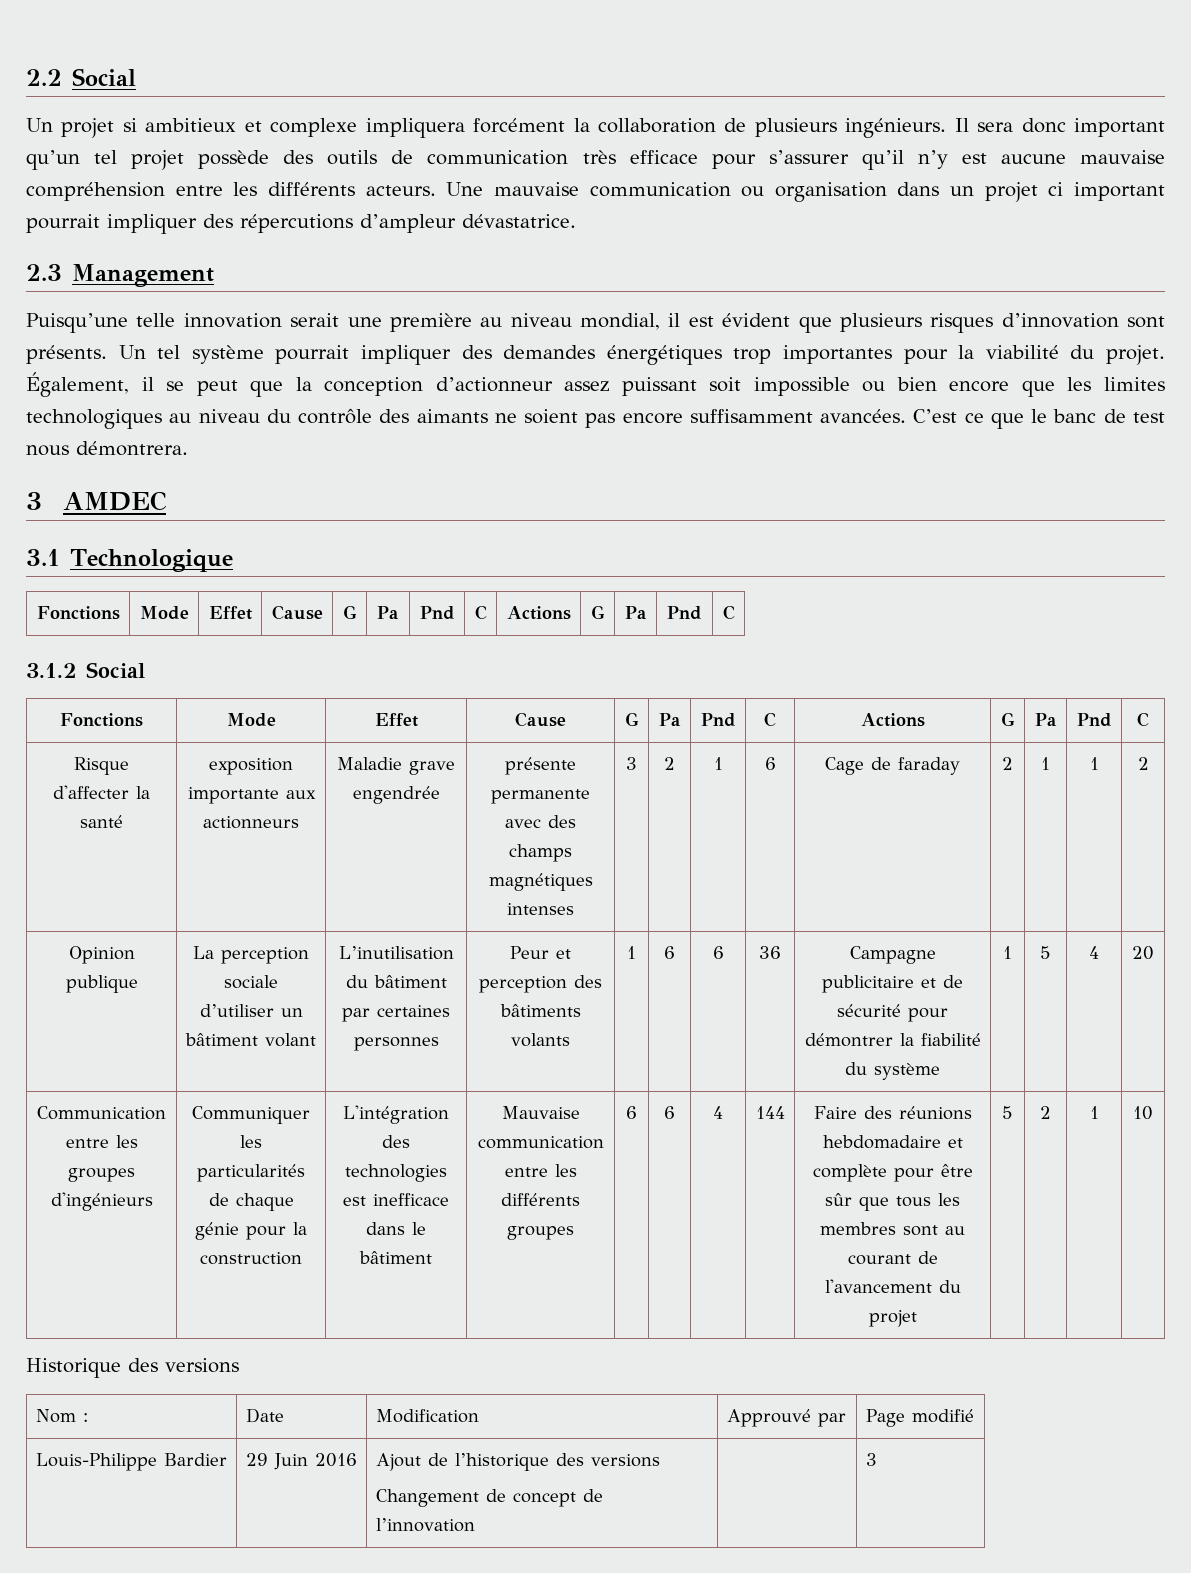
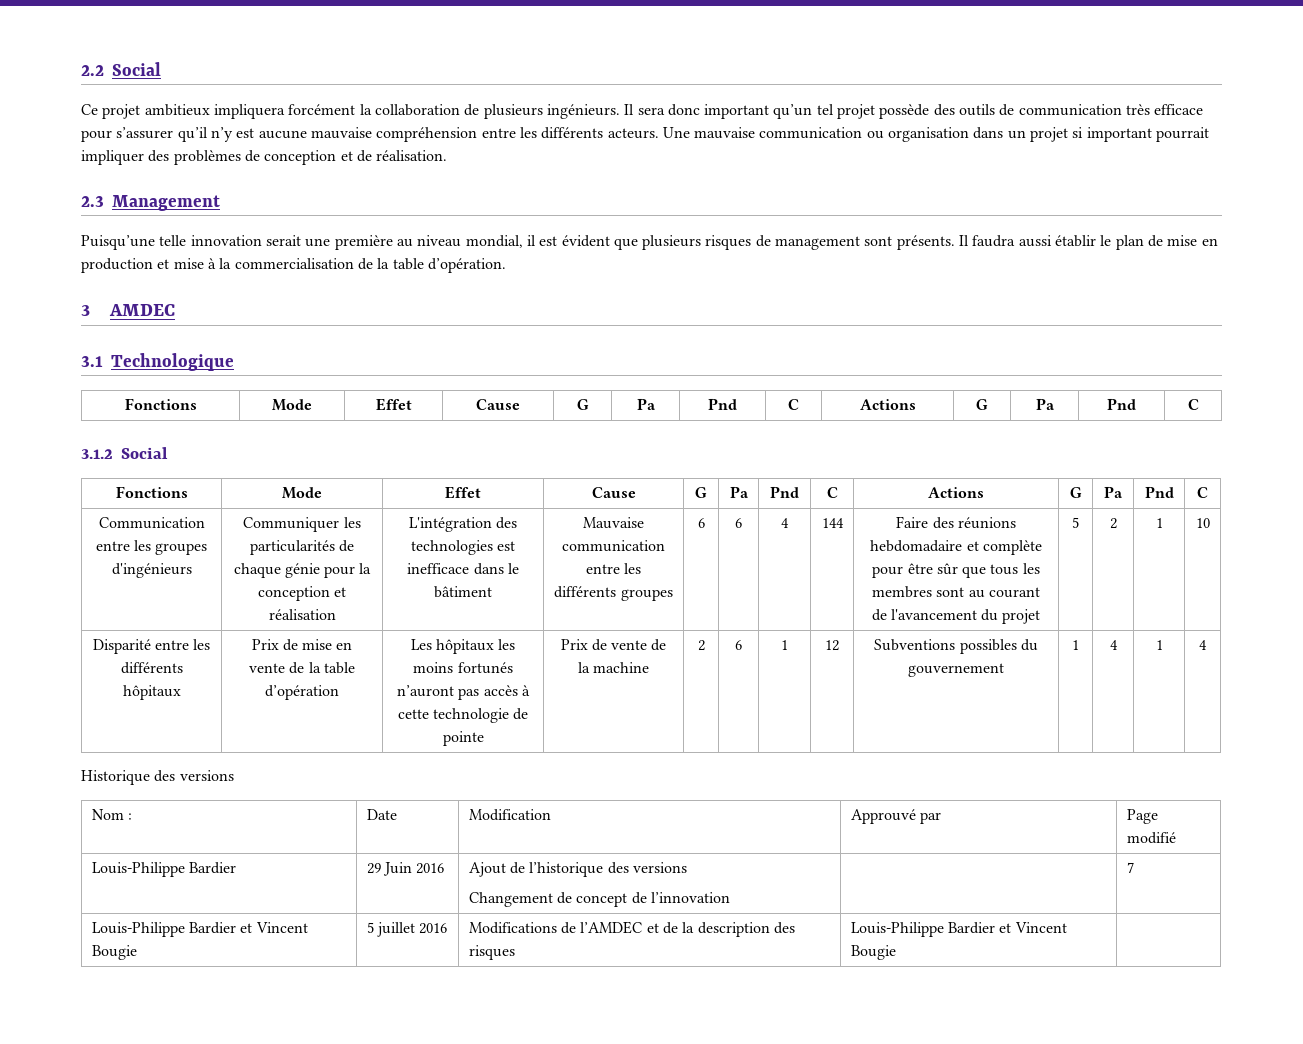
[26,118,358,138] Un projet si ambitieux et complexe -> [81,104,210,119] Ce projet ambitieux
[1048,182,1064,196] ci -> [1072,127,1084,138] si
[240,214,576,233] répercutions d’ampleur dévastatrice. -> [173,150,448,165] problèmes de conception et de réalisation.
[1001,313,1165,328] [26,345,1165,365] [26,372,1165,397] [26,408,1166,429] [26,441,188,456] d’innovation sont présents. Un tel système pourrait impliquer des demandes énergétiques trop importantes pour la viabilité du projet. Également, il se peut que la conception d’actionneur assez puissant soit impossible ou bien encore que les limites technologiques au niveau du contrôle des aimants ne soient pas encore suffisamment avancées. C’est ce que le banc de test nous démontrera. -> [755,235,1218,250] [81,258,506,273] de management sont présents. Il faudra aussi établir le plan de mise en production et mise à la commercialisation de la table d’opération.
[74,757,129,775] [53,785,150,799] [80,815,123,828] [209,758,293,775] [187,787,316,804] [203,816,299,829] [337,757,456,775] [352,786,440,804] [505,757,576,775] [491,789,590,804] [505,815,576,828] [509,844,572,862] [488,873,593,891] [507,903,574,915] [626,757,637,770] [664,757,675,770] [713,757,723,770] [764,757,776,770] [825,757,960,775] [1002,757,1013,770] [1041,757,1050,770] [1089,757,1099,770] [1137,757,1149,770] [68,946,135,964] [65,975,138,993] [193,946,309,964] [224,975,278,989] [199,1004,303,1017] [185,1033,316,1047] [338,946,454,960] [345,975,447,988] [342,1005,451,1022] [353,1037,439,1051] [510,946,571,959] [479,975,602,993] [499,1004,581,1017] [511,1033,570,1047] [627,946,636,959] [664,946,675,959] [712,946,724,959] [759,946,781,959] [849,946,936,964] [822,975,963,993] [837,1004,948,1022] [804,1033,981,1047] [845,1062,940,1080] [1003,946,1012,959] [1040,946,1051,959] [1089,946,1099,959] [1132,946,1154,960] // Risque d'affecter la santé | exposition importante aux actionneurs | Maladie grave engendrée | présente permanente avec des champs magnétiques intenses | 3 | 2 | 1 | 6 | Cage de faraday | 2 | 1 | 1 | 2 // Opinion publique | La perception sociale d’utiliser un bâtiment volant | L’inutilisation du bâtiment par certaines personnes | Peur et perception des bâtiments volants | 1 | 6 | 6 | 36 | Campagne publicitaire et de sécurité pour démontrer la fiabilité du système | 1 | 5 | 4 | 20 -> (1208, 492) none
[200,1252,302,1265] construction -> [257,586,347,601] [268,609,336,620] conception et réalisation
(1153, 1113) none -> [92,639,211,654] [120,662,183,674] [122,685,181,700] [251,639,353,651] [249,662,355,674] [265,685,339,700] [410,639,516,654] [413,662,513,674] [397,685,530,700] [397,708,529,723] [442,731,484,746] [560,639,667,651] [577,662,650,673] [697,640,705,651] [735,640,742,650] [781,640,788,650] [825,640,839,651] [874,639,1038,654] [908,663,1004,677] [1072,640,1079,650] [1109,640,1118,650] [1155,640,1163,650] [1199,640,1207,650] // Disparité entre les différents hôpitaux | Prix de mise en vente de la table d’opération | Les hôpitaux les moins fortunés n’auront pas accès à cette technologie de pointe | Prix de vente de la machine | 2 | 6 | 1 | 12 | Subventions possibles du gouvernement | 1 | 4 | 1 | 4
[865,1453,877,1466] 3 -> [1126,862,1134,873] [91,922,308,937] [91,945,137,960] [366,922,448,937] [468,921,795,937] [468,945,515,960] [850,922,1067,937] [850,945,896,960] 7 // Louis-Philippe Bardier et Vincent Bougie | 5 juillet 2016 | Modifications de l’AMDEC et de la description des risques | Louis-Philippe Bardier et Vincent Bougie |

